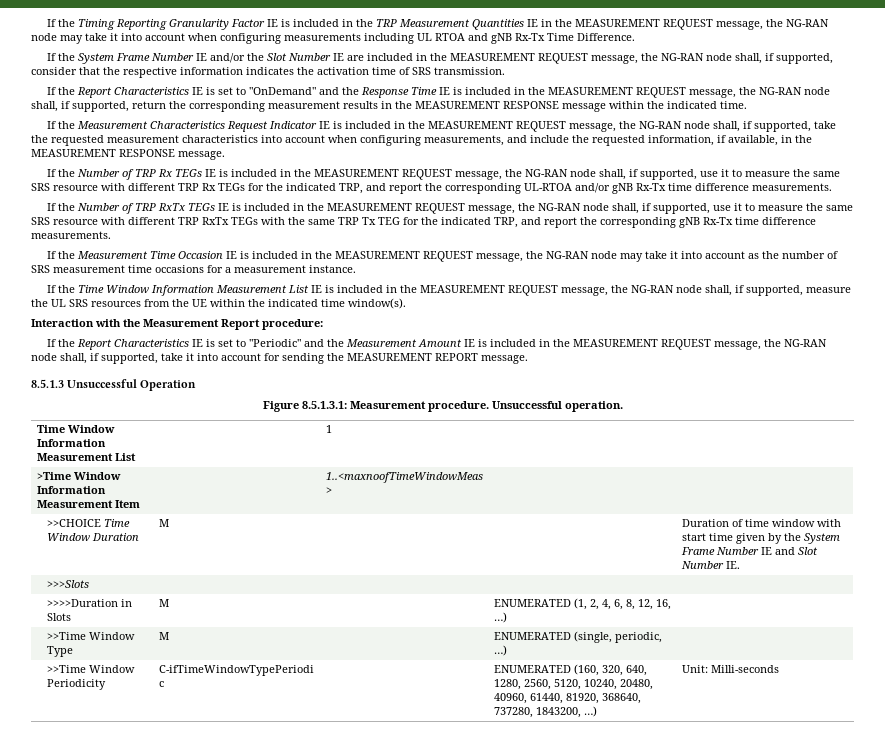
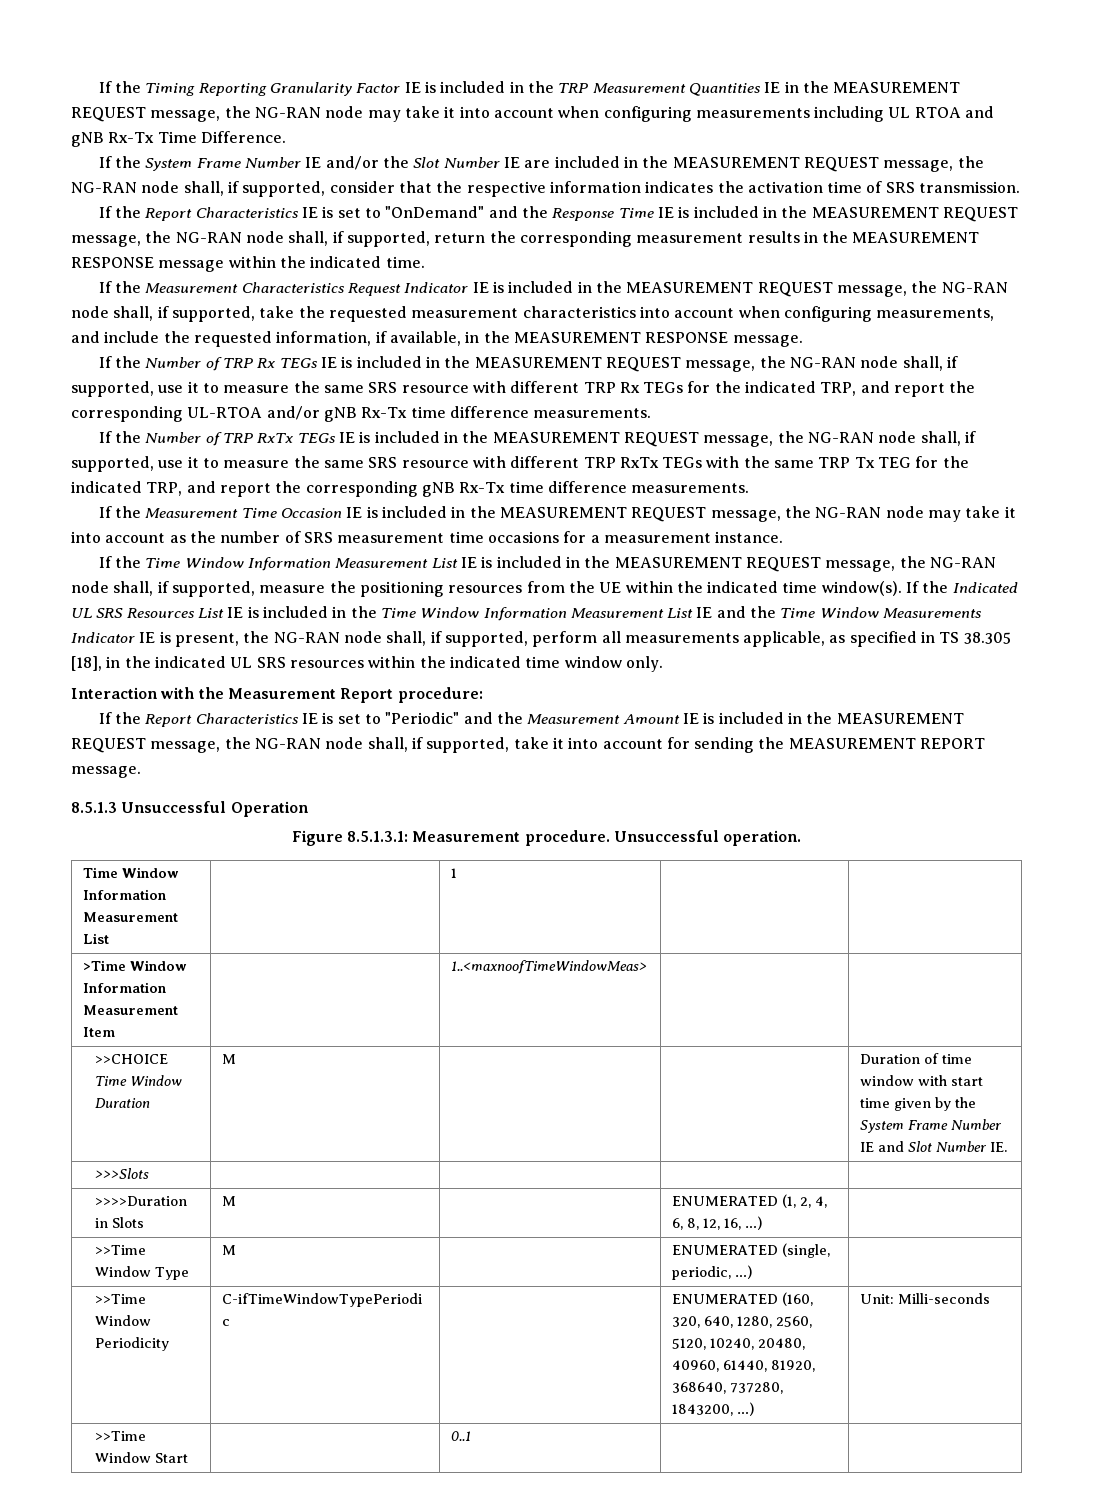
[51,299,88,307] UL SRS -> [359,581,444,597] positioning
(406, 303) none -> [906,581,1018,593] [71,606,983,621] [71,631,1011,647] [71,656,663,672] If the Indicated UL SRS Resources List IE is included in the Time Window Information Measurement List IE and the Time Window Measurements Indicator IE is present, the NG-RAN node shall, if supported, perform all measurements applicable, as specified in TS 38.305 [18], in the indicated UL SRS resources within the indicated time window only.
(779, 669) none -> [94,1431,146,1441] [94,1452,188,1463] [451,1431,472,1441] // >>Time Window Start | | 0..1 | |

